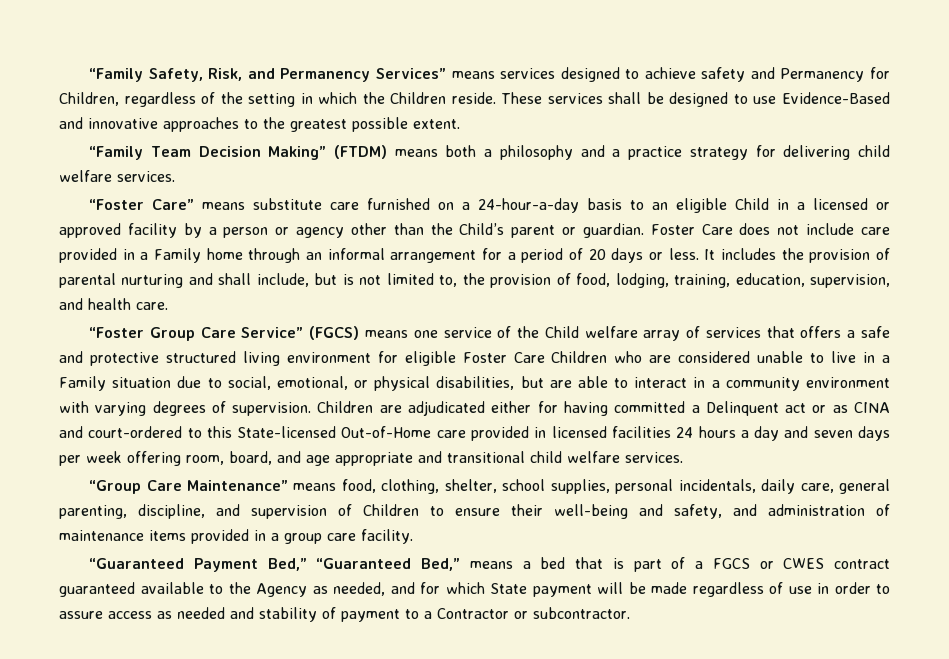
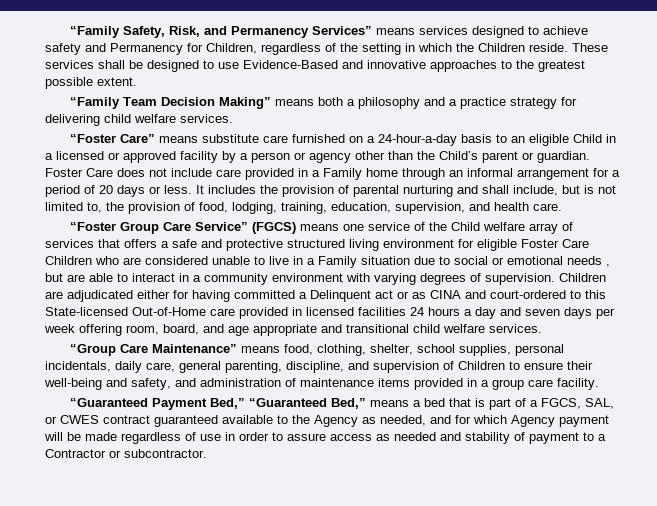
[334,145,388,159] (FTDM) -> (271, 103) none
[227,376,515,391] social, emotional, or physical disabilities, -> [454,256,610,267] social or emotional needs ,
[712,558,750,569] FGCS -> [540,398,614,409] FGCS, SAL,
[490,583,527,594] State -> [511,415,555,427] Agency

